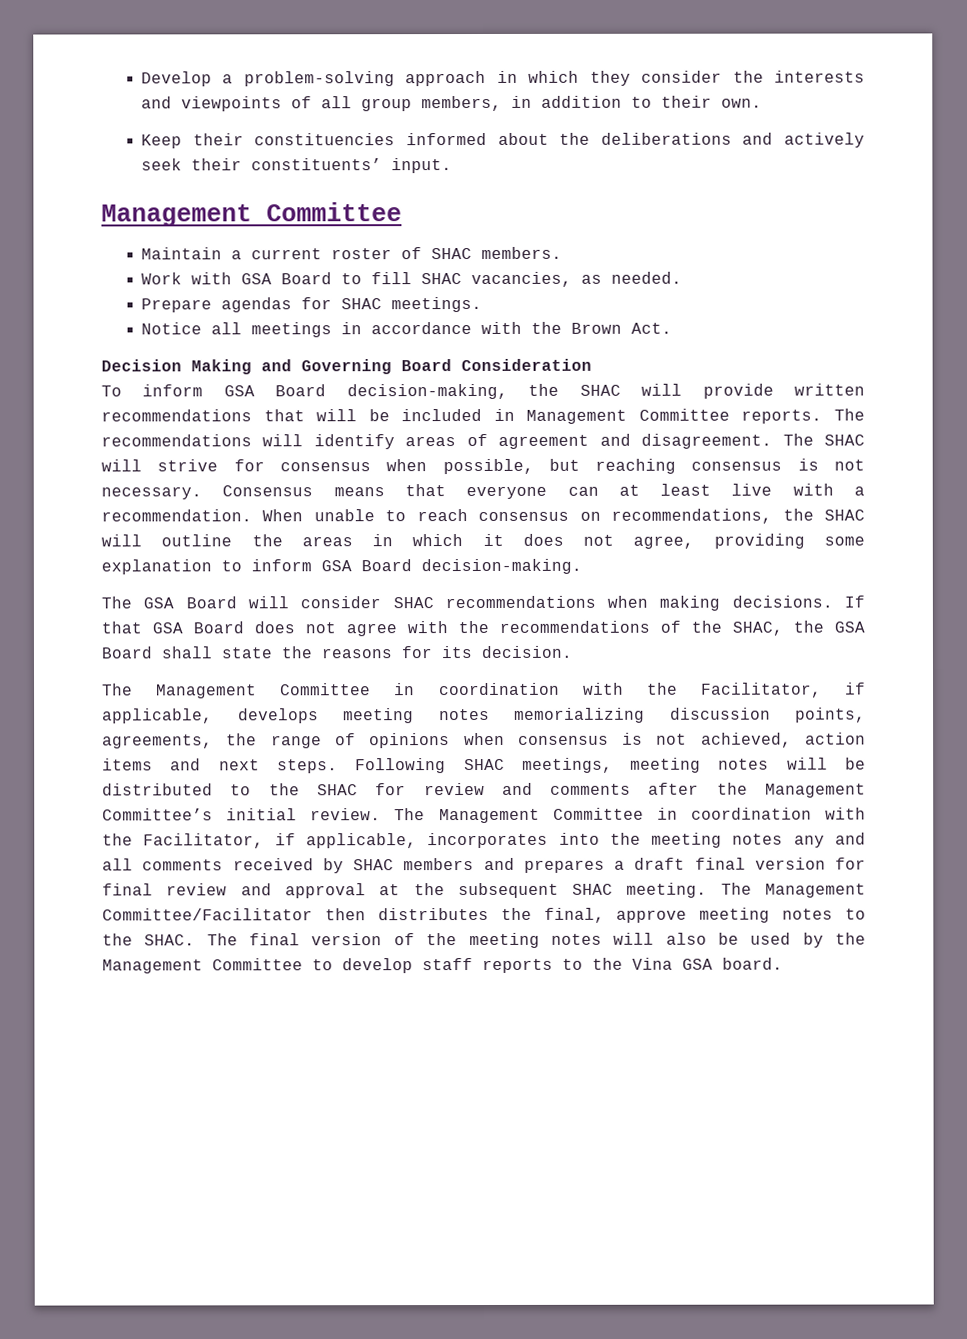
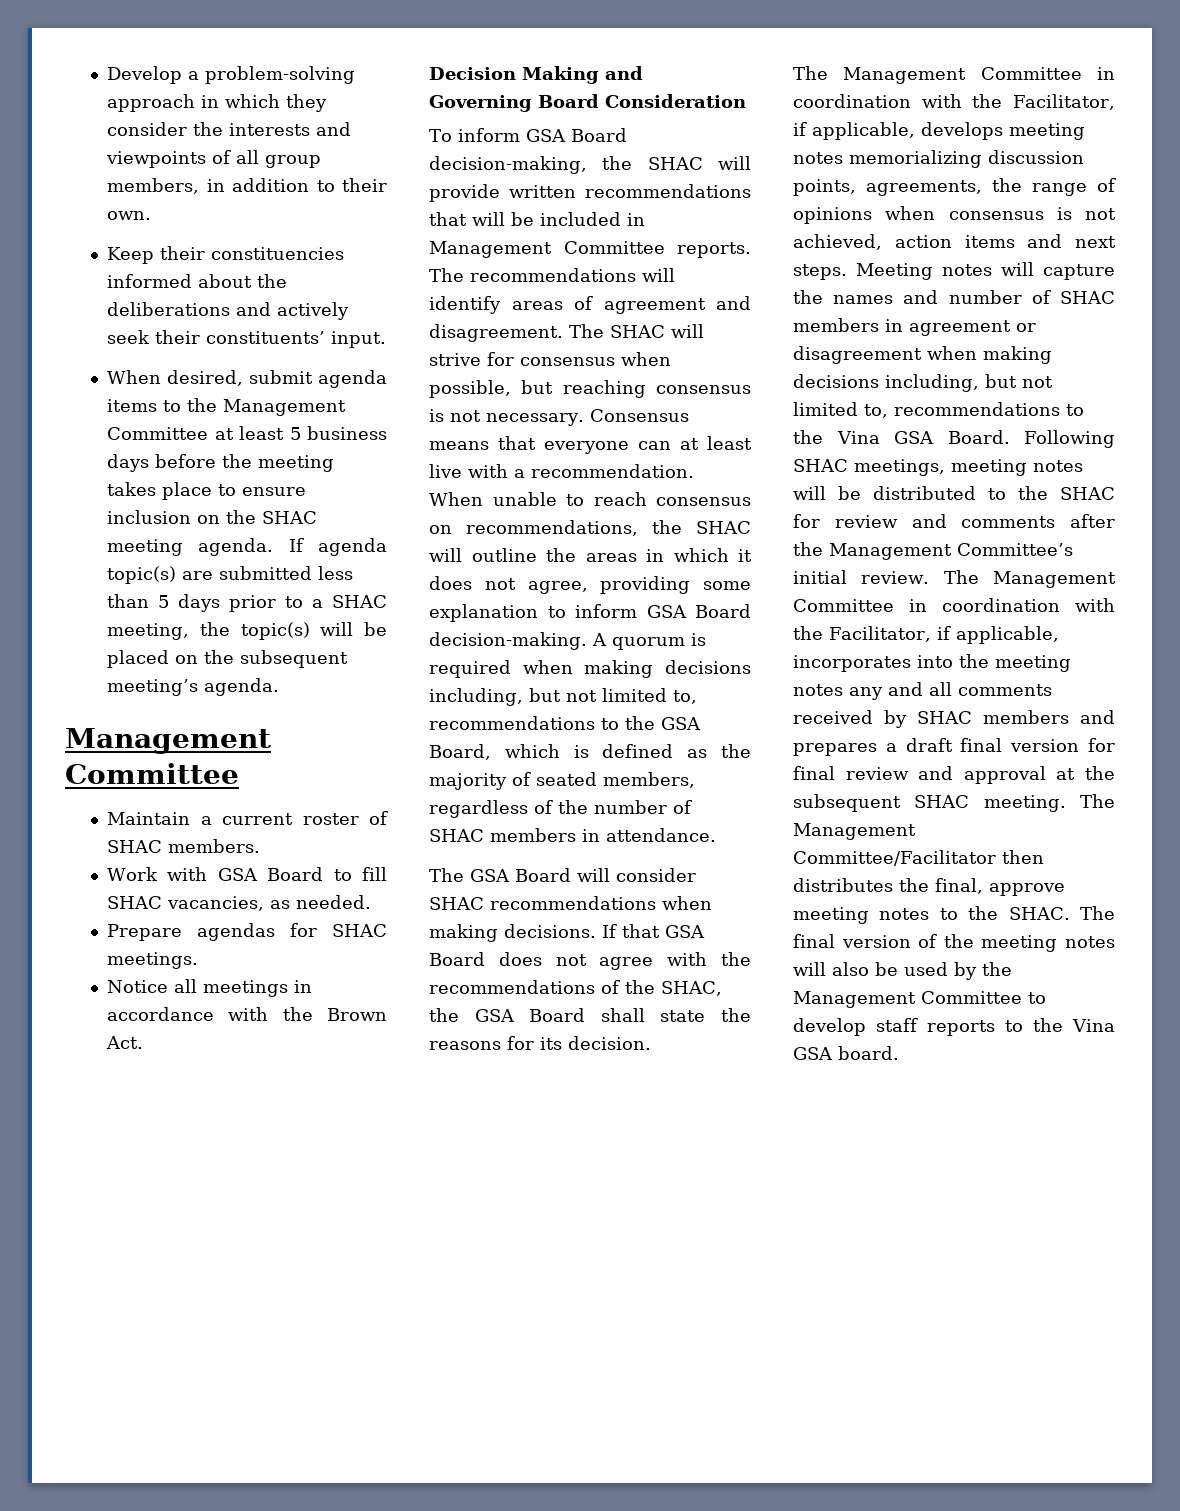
(453, 166) none -> [106,370,387,388] [106,398,346,416] [106,426,387,440] [106,454,334,472] [106,482,306,500] [106,510,317,524] [106,538,387,556] [106,566,353,584] [106,594,388,612] [106,622,387,640] [106,650,348,668] [106,678,279,696] // When desired, submit agenda items to the Management Committee at least 5 business days before the meeting takes place to ensure inclusion on the SHAC meeting agenda. If agenda topic(s) are submitted less than 5 days prior to a SHAC meeting, the topic(s) will be placed on the subsequent meeting’s agenda.
(582, 566) none -> [592,633,706,650] [429,660,751,678] [429,688,697,706] [429,716,701,730] [429,744,751,760] [429,772,695,790] [429,800,692,818] [429,828,716,842] A quorum is required when making decisions including, but not limited to, recommendations to the GSA Board, which is defined as the majority of seated members, regardless of the number of SHAC members in attendance.
(338, 766) none -> [856,262,1115,280] [793,290,1115,304] [793,318,1036,336] [793,346,1052,364] [793,374,1053,392] [793,402,1084,418] [793,430,1010,444] Meeting notes will capture the names and number of SHAC members in agreement or disagreement when making decisions including, but not limited to, recommendations to the Vina GSA Board.

